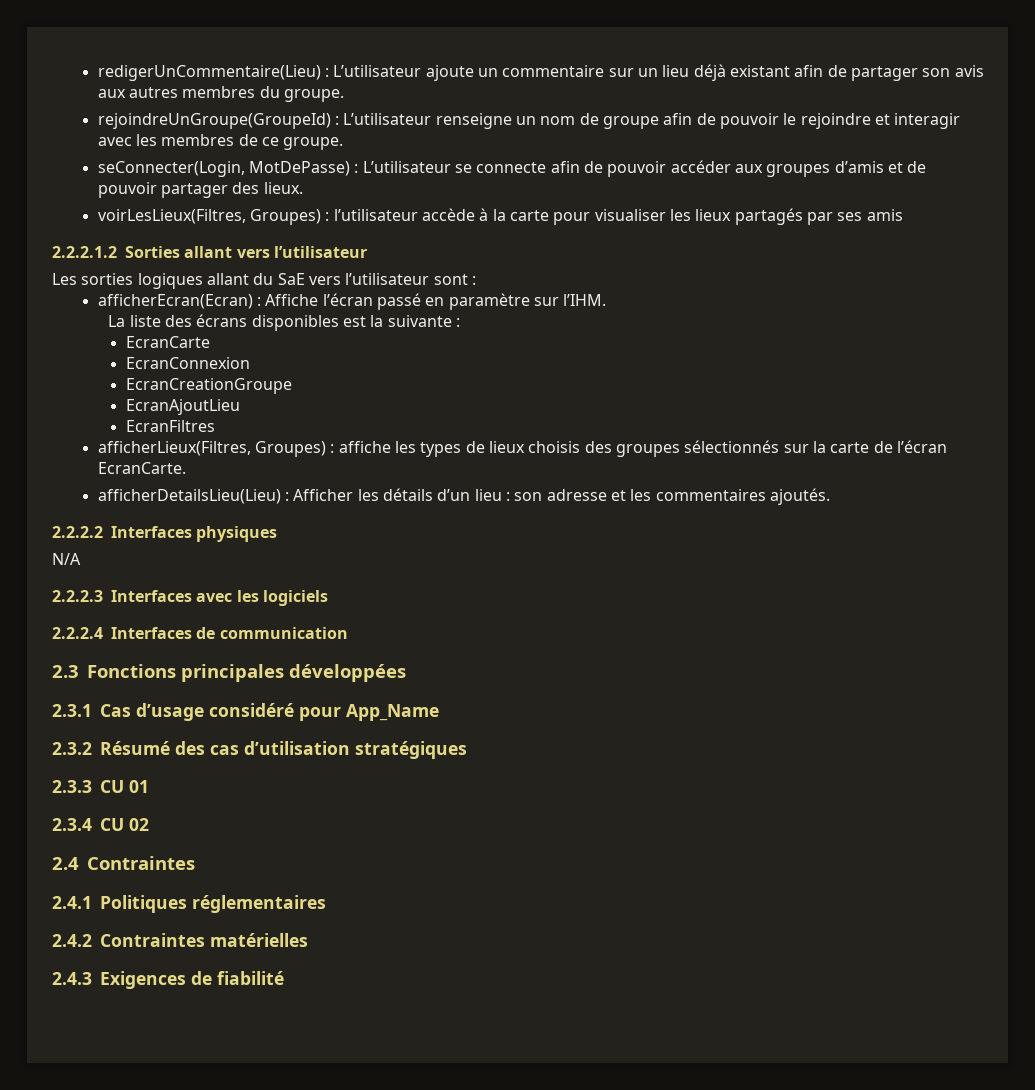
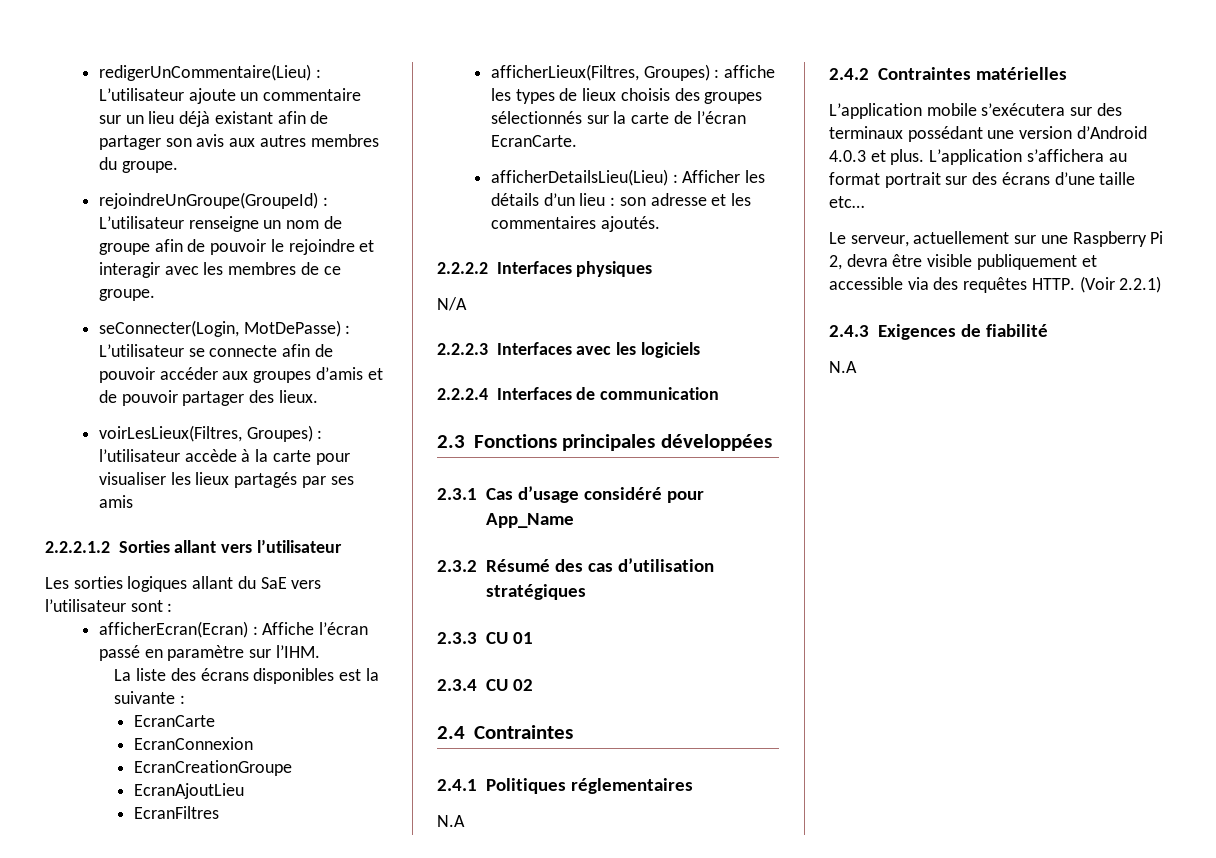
(326, 904) none -> [437,815,465,827] // N.A
(308, 940) none -> [829,103,1122,119] [829,126,1147,142] [829,149,1127,165] [829,172,1136,188] [829,196,864,208] [829,231,1164,247] [829,254,1097,270] [829,276,1162,293] // L’application mobile s’exécutera sur des terminaux possédant une version d’Android 4.0.3 et plus. L’application s’affichera au format portrait sur des écrans d’une taille etc… // Le serveur, actuellement sur une Raspberry Pi 2, devra être visible publiquement et accessible via des requêtes HTTP. (Voir 2.2.1)
(284, 978) none -> [829,361,857,373] // N.A

